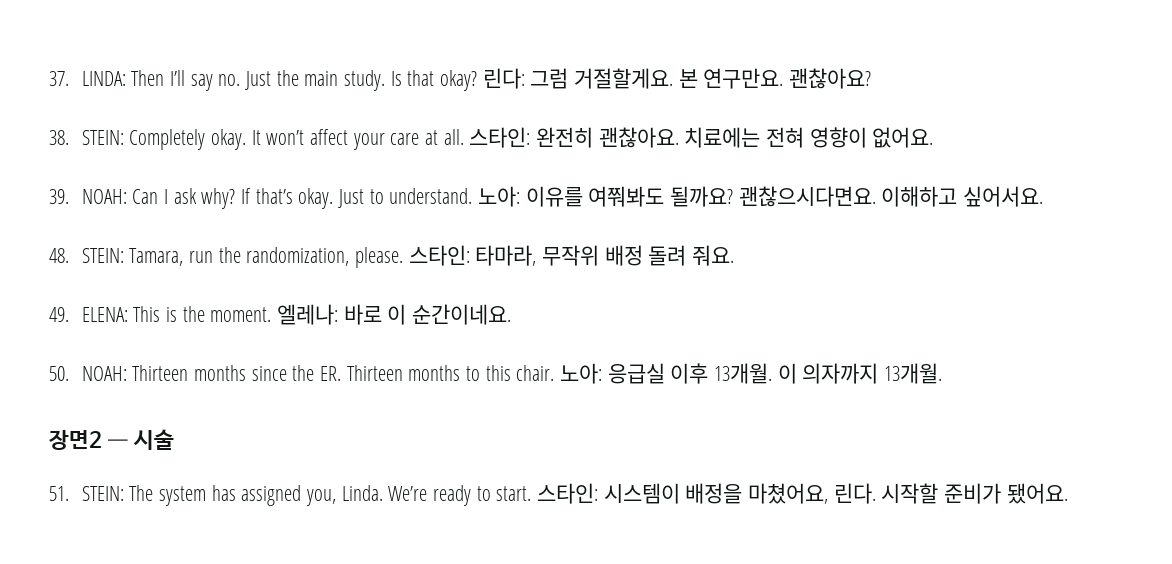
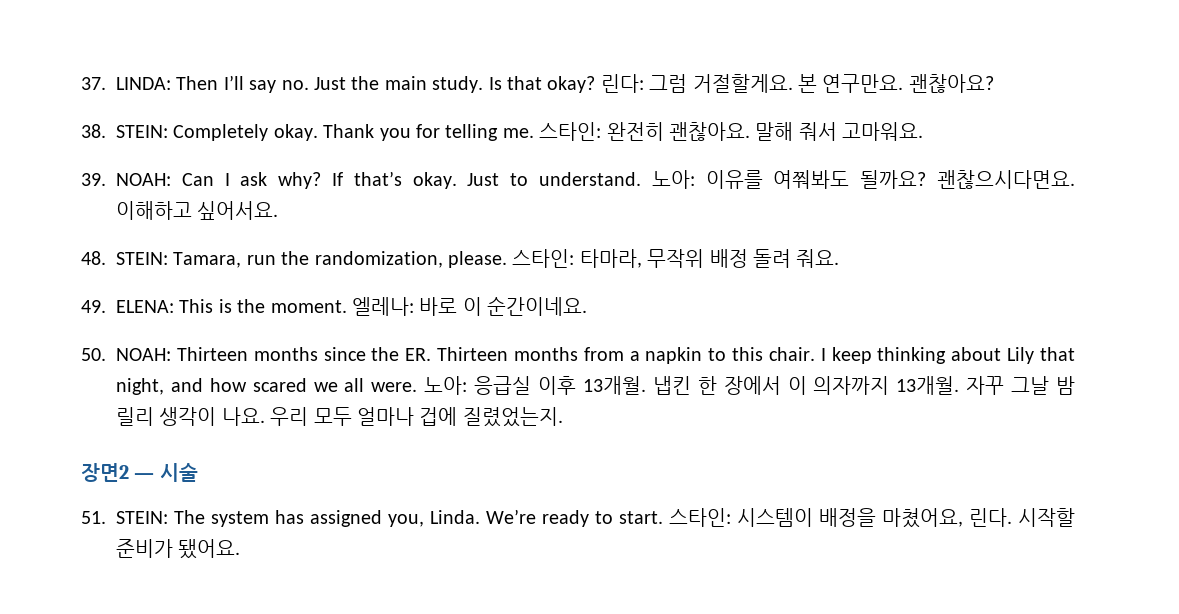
[251,127,934,150] It won’t affect your care at all. 스타인: 완전히 괜찮아요. 치료에는 전혀 영향이 없어요. -> [323,122,924,141] Thank you for telling me. 스타인: 완전히 괜찮아요. 말해 줘서 고마워요.
[465,365,555,381] to this chair. -> [583,347,1076,364] [116,378,418,395] from a napkin to this chair. I keep thinking about Lily that night, and how scared we all were.
(772, 373) none -> [652,376,781,395] 냅킨 한 장에서
(942, 373) none -> [966,376,1076,395] [116,407,563,427] 자꾸 그날 밤 릴리 생각이 나요. 우리 모두 얼마나 겁에 질렸었는지.

